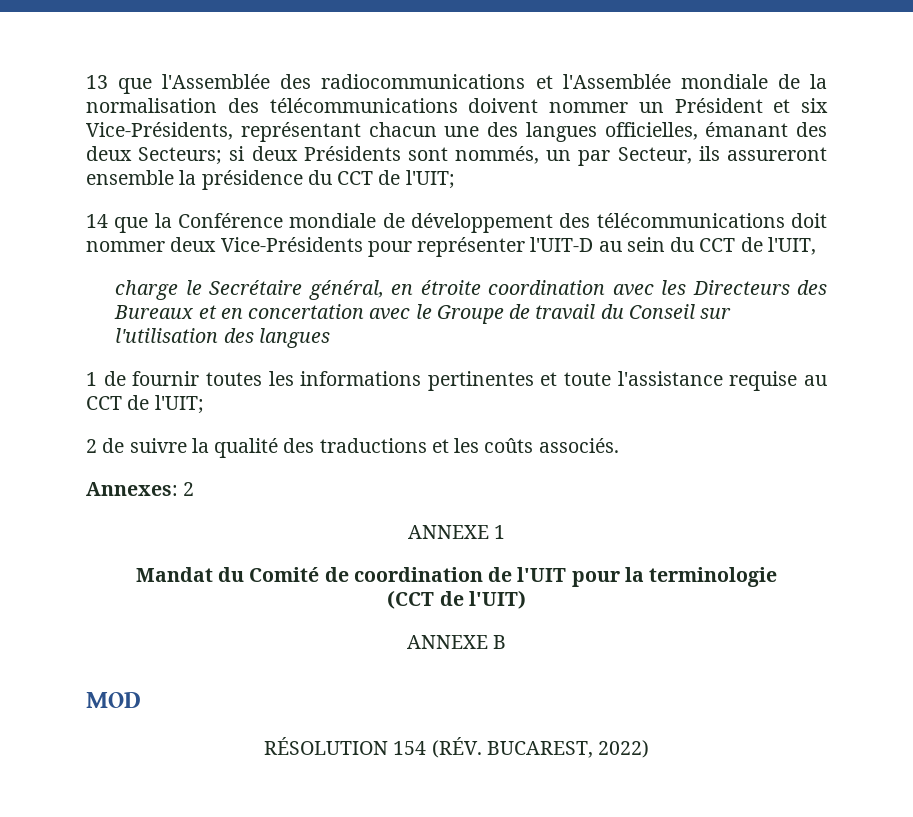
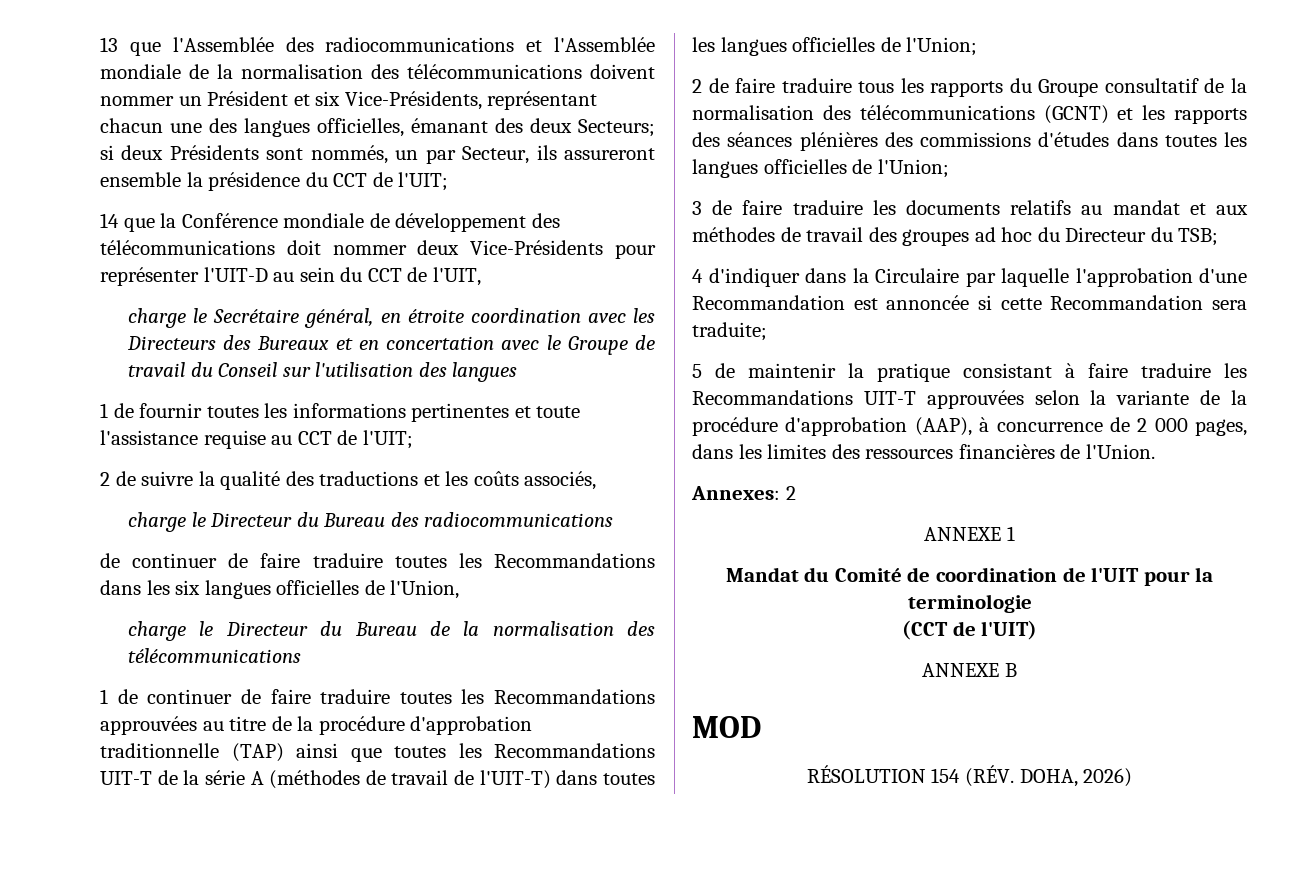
[538,438,619,453] associés. -> [524,471,597,490] [127,512,614,532] [100,553,655,568] [100,580,460,599] [127,621,656,641] [127,648,301,663] [100,689,655,704] [100,716,533,735] [100,743,655,762] [100,770,655,789] [692,37,978,56] [692,78,1247,97] [692,105,1247,124] [692,132,1247,151] [692,159,949,178] [692,200,1248,215] [692,227,1219,246] [692,268,1247,287] [692,295,1247,310] [692,322,767,341] [692,363,1247,382] [692,390,1247,409] [692,417,1247,436] [692,444,1155,459] associés, // charge le Directeur du Bureau des radiocommunications // de continuer de faire traduire toutes les Recommandations dans les six langues officielles de l'Union, // charge le Directeur du Bureau de la normalisation des télécommunications // 1 de continuer de faire traduire toutes les Recommandations approuvées au titre de la procédure d'approbation traditionnelle (TAP) ainsi que toutes les Recommandations UIT-T de la série A (méthodes de travail de l'UIT-T) dans toutes les langues officielles de l'Union; // 2 de faire traduire tous les rapports du Groupe consultatif de la normalisation des télécommunications (GCNT) et les rapports des séances plénières des commissions d'études dans toutes les langues officielles de l'Union; // 3 de faire traduire les documents relatifs au mandat et aux méthodes de travail des groupes ad hoc du Directeur du TSB; // 4 d'indiquer dans la Circulaire par laquelle l'approbation d'une Recommandation est annoncée si cette Recommandation sera traduite; // 5 de maintenir la pratique consistant à faire traduire les Recommandations UIT-T approuvées selon la variante de la procédure d'approbation (AAP), à concurrence de 2 000 pages, dans les limites des ressources financières de l'Union.
[486,740,650,758] BUCAREST, 2022) -> [1019,768,1133,787] DOHA, 2026)

